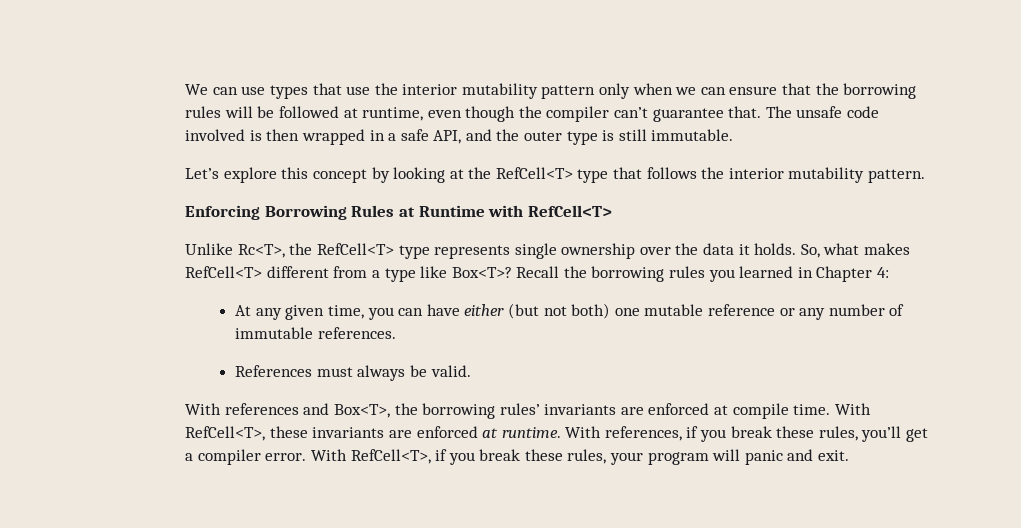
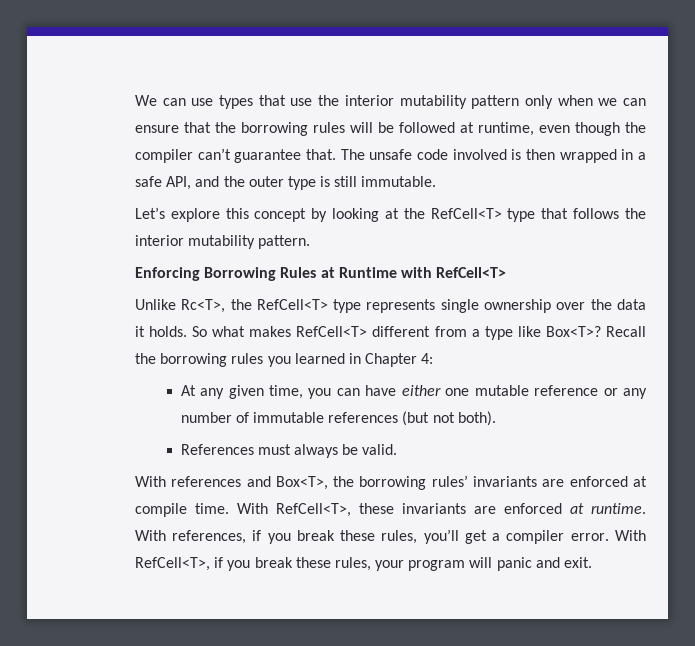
[800,244,820,258] So, -> [192,326,208,337] So
[507,303,611,319] (but not both) -> (441, 390) none
[317,327,396,339] references. -> [328,411,496,426] references (but not both).

